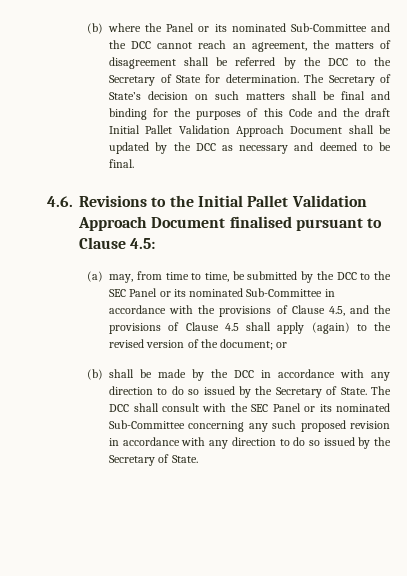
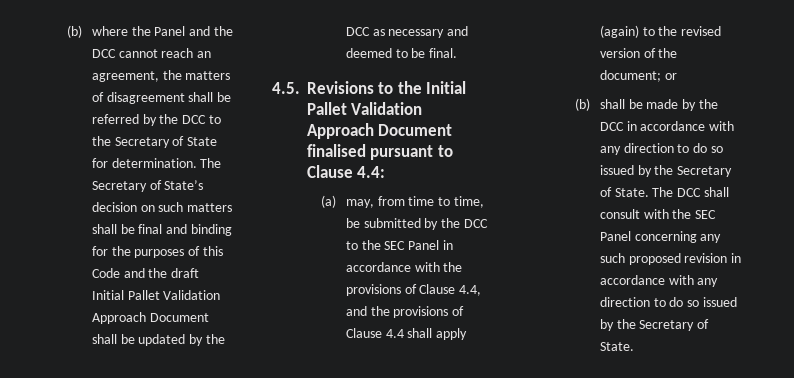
[198,23,367,32] or its nominated Sub-Committee -> (186, 31) none
[47,196,73,207] 4.6. -> [272,82,300,94] 4.5.
[130,238,156,249] 4.5: -> [357,166,386,178] 4.4:
[159,288,323,297] or its nominated Sub-Committee -> (440, 245) none
[328,306,345,316] 4.5, -> [459,285,482,296] 4.4,
[224,323,239,331] 4.5 -> [385,329,404,338] 4.4
[304,403,391,412] [109,420,186,429] or its nominated Sub-Committee -> (631, 236) none

